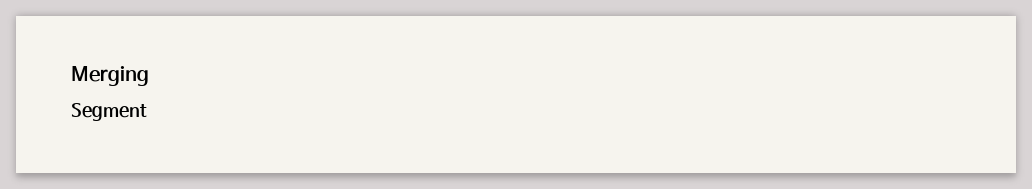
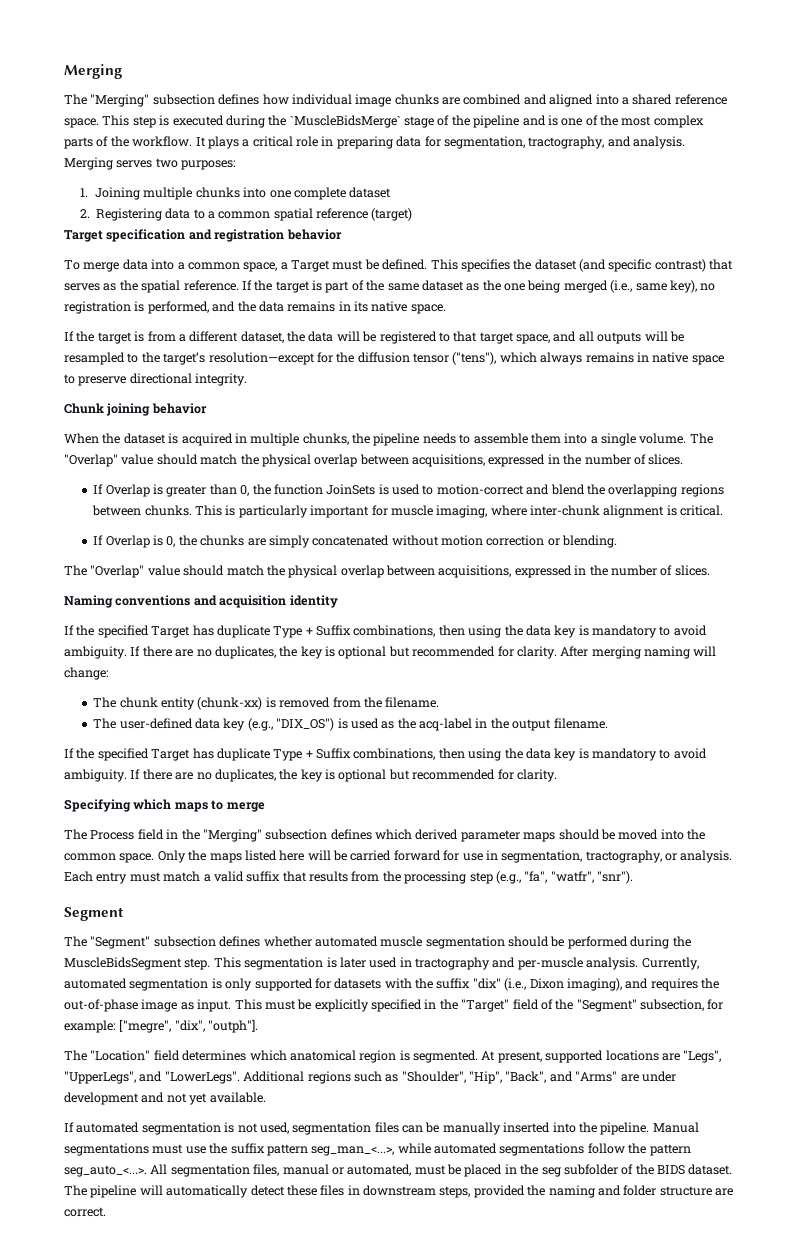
[71,103,147,121] Segment -> [64,94,727,107] [64,115,704,128] [64,136,685,149] [64,157,237,170] [79,187,392,200] [79,208,413,221] [64,229,342,242] [64,259,734,272] [64,280,716,293] [64,301,446,314] [64,331,684,344] [64,352,724,365] [64,373,248,386] [64,403,207,416] [64,433,713,446] [64,454,684,467] [93,484,724,497] [92,505,724,518] [93,535,618,548] [64,565,710,578] [64,595,338,608] [64,625,707,638] [64,646,717,659] [64,667,109,680] [93,697,440,710] [93,718,608,731] [64,748,707,761] [64,769,557,782] [64,799,265,812] [64,829,705,842] [64,850,733,863] [64,871,633,884] [64,907,124,921] [64,936,691,949] [64,957,699,970] [64,978,719,991] [64,999,724,1012] [64,1019,259,1033] [64,1050,722,1063] [64,1071,676,1084] [64,1092,266,1105] [64,1122,699,1135] [64,1143,691,1156] [64,1164,733,1177] [64,1185,733,1198] [64,1207,106,1217] The "Merging" subsection defines how individual image chunks are combined and aligned into a shared reference space. This step is executed during the `MuscleBidsMerge` stage of the pipeline and is one of the most complex parts of the workflow. It plays a critical role in preparing data for segmentation, tractography, and analysis. Merging serves two purposes: // 1. Joining multiple chunks into one complete dataset // 2. Registering data to a common spatial reference (target) // Target specification and registration behavior // To merge data into a common space, a Target must be defined. This specifies the dataset (and specific contrast) that serves as the spatial reference. If the target is part of the same dataset as the one being merged (i.e., same key), no registration is performed, and the data remains in its native space. // If the target is from a different dataset, the data will be registered to that target space, and all outputs will be resampled to the target’s resolution—except for the diffusion tensor ("tens"), which always remains in native space to preserve directional integrity. // Chunk joining behavior // When the dataset is acquired in multiple chunks, the pipeline needs to assemble them into a single volume. The "Overlap" value should match the physical overlap between acquisitions, expressed in the number of slices. // If Overlap is greater than 0, the function JoinSets is used to motion-correct and blend the overlapping regions between chunks. This is particularly important for muscle imaging, where inter-chunk alignment is critical. // If Overlap is 0, the chunks are simply concatenated without motion correction or blending. // The "Overlap" value should match the physical overlap between acquisitions, expressed in the number of slices. // Naming conventions and acquisition identity // If the specified Target has duplicate Type + Suffix combinations, then using the data key is mandatory to avoid ambiguity. If there are no duplicates, the key is optional but recommended for clarity. After merging naming will change: // The chunk entity (chunk-xx) is removed from the filename. // The user-defined data key (e.g., "DIX_OS") is used as the acq-label in the output filename. // If the specified Target has duplicate Type + Suffix combinations, then using the data key is mandatory to avoid ambiguity. If there are no duplicates, the key is optional but recommended for clarity. // Specifying which maps to merge // The Process field in the "Merging" subsection defines which derived parameter maps should be moved into the common space. Only the maps listed here will be carried forward for use in segmentation, tractography, or analysis. Each entry must match a valid suffix that results from the processing step (e.g., "fa", "watfr", "snr"). // Segment // The "Segment" subsection defines whether automated muscle segmentation should be performed during the MuscleBidsSegment step. This segmentation is later used in tractography and per-muscle analysis. Currently, automated segmentation is only supported for datasets with the suffix "dix" (i.e., Dixon imaging), and requires the out-of-phase image as input. This must be explicitly specified in the "Target" field of the "Segment" subsection, for example: ["megre", "dix", "outph"]. // The "Location" field determines which anatomical region is segmented. At present, supported locations are "Legs", "UpperLegs", and "LowerLegs". Additional regions such as "Shoulder", "Hip", "Back", and "Arms" are under development and not yet available. // If automated segmentation is not used, segmentation files can be manually inserted into the pipeline. Manual segmentations must use the suffix pattern seg_man_<...>, while automated segmentations follow the pattern seg_auto_<...>. All segmentation files, manual or automated, must be placed in the seg subfolder of the BIDS dataset. The pipeline will automatically detect these files in downstream steps, provided the naming and folder structure are correct.

